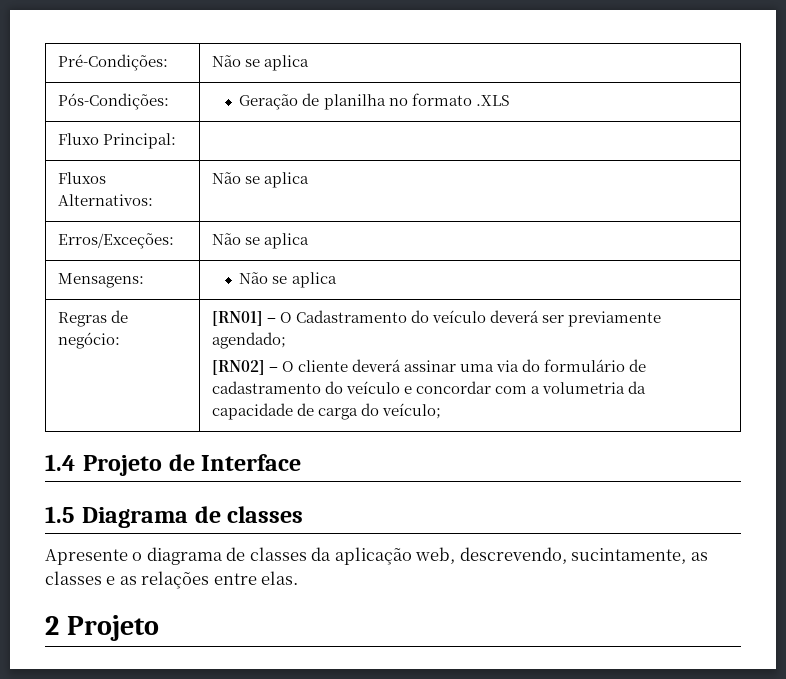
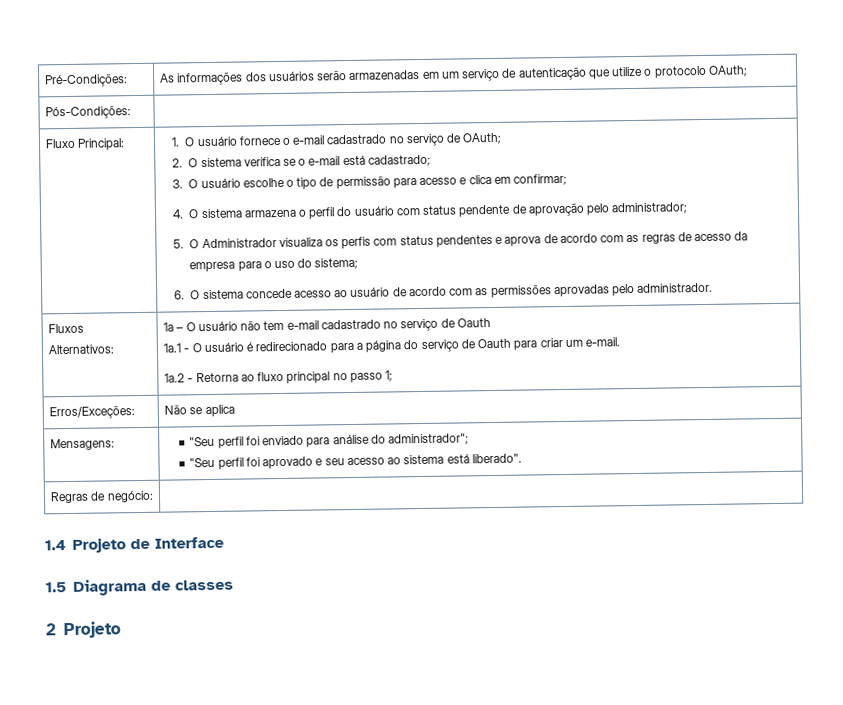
[211,55,309,71] [57,93,169,110] [239,93,510,110] [57,133,176,149] [57,172,106,184] [57,194,153,206] [211,172,309,188] Não se aplica // Pós-Condições: | Geração de planilha no formato .XLS // Fluxo Principal: | // Fluxos Alternativos: | Não se aplica -> [160,65,748,86] [45,105,132,120] [45,138,126,151] [171,132,503,147] [172,154,431,168] [172,173,568,190] [172,202,689,220] [173,231,749,250] [189,257,359,273] [174,282,714,300] [48,323,85,334] [48,344,115,355] [163,318,491,332] [163,337,621,354] [164,370,394,384] As informações dos usuários serão armazenadas em um serviço de autenticação que utilize o protocolo OAuth; // Pós-Condições: | // Fluxo Principal: | 1. O usuário fornece o e-mail cadastrado no serviço de OAuth; // 2. O sistema verifica se o e-mail está cadastrado; // 3. O usuário escolhe o tipo de permissão para acesso e clica em confirmar; // 4. O sistema armazena o perfil do usuário com status pendente de aprovação pelo administrador; // 5. O Administrador visualiza os perfis com status pendentes e aprova de acordo com as regras de acesso da empresa para o uso do sistema; // 6. O sistema concede acesso ao usuário de acordo com as permissões aprovadas pelo administrador. // Fluxos Alternativos: | 1a – O usuário não tem e-mail cadastrado no serviço de Oauth // 1a.1 - O usuário é redirecionado para a página do serviço de Oauth para criar um e-mail. // 1a.2 - Retorna ao fluxo principal no passo 1;
[239,272,337,288] [57,310,128,327] [57,332,120,349] [211,310,662,327] [211,332,286,349] [211,359,647,375] [211,381,647,394] [211,403,441,420] Não se aplica // Regras de negócio: | [RN01] – O Cadastramento do veículo deverá ser previamente agendado; // [RN02] – O cliente deverá assinar uma via do formulário de cadastramento do veículo e concordar com a volumetria da capacidade de carga do veículo; -> [189,433,470,449] [189,453,522,470] [50,490,154,504] "Seu perfil foi enviado para análise do administrador"; // "Seu perfil foi aprovado e seu acesso ao sistema está liberado". // Regras de negócio: |
[45,547,708,565] [45,571,299,589] // Apresente o diagrama de classes da aplicação web, descrevendo, sucintamente, as classes e as relações entre elas. -> (234, 585) none

